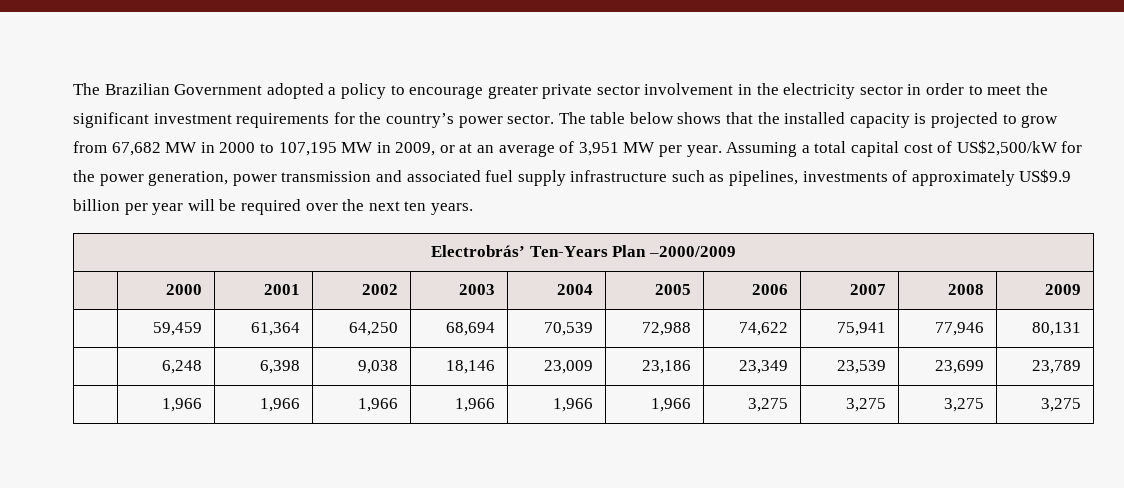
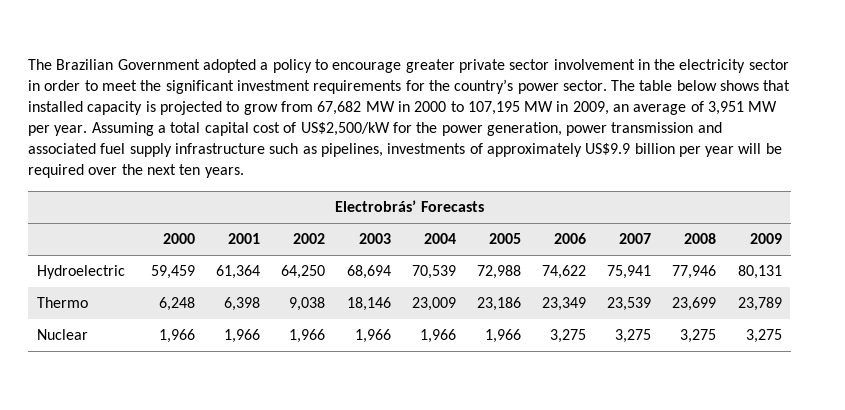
[757,112,780,124] the -> (791, 85) none
[439,143,473,153] or at -> (609, 108) none
[529,245,736,257] Ten-Years Plan –2000/2009 -> [420,201,484,212] Forecasts
(1082, 289) none -> [37,265,126,279] Hydroelectric
(1082, 329) none -> [37,297,89,308] Thermo
(1082, 367) none -> [37,329,89,340] Nuclear

